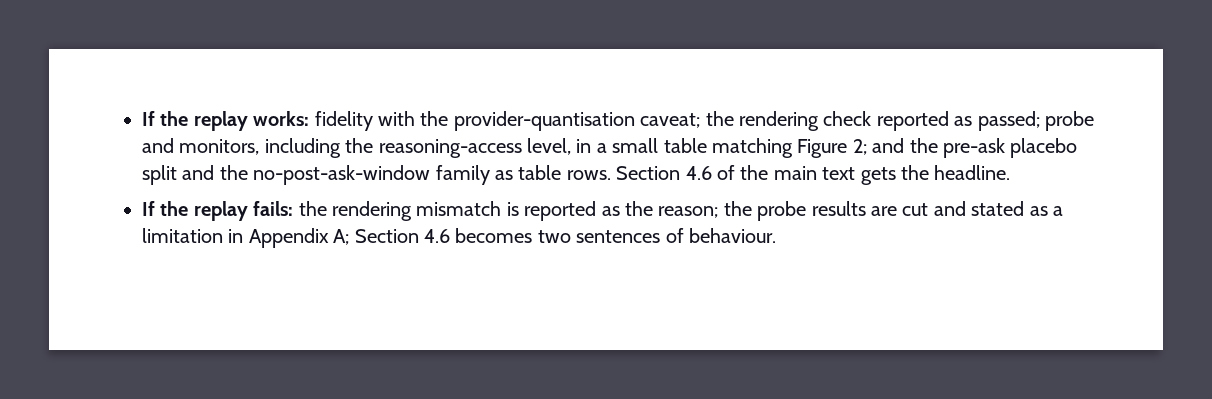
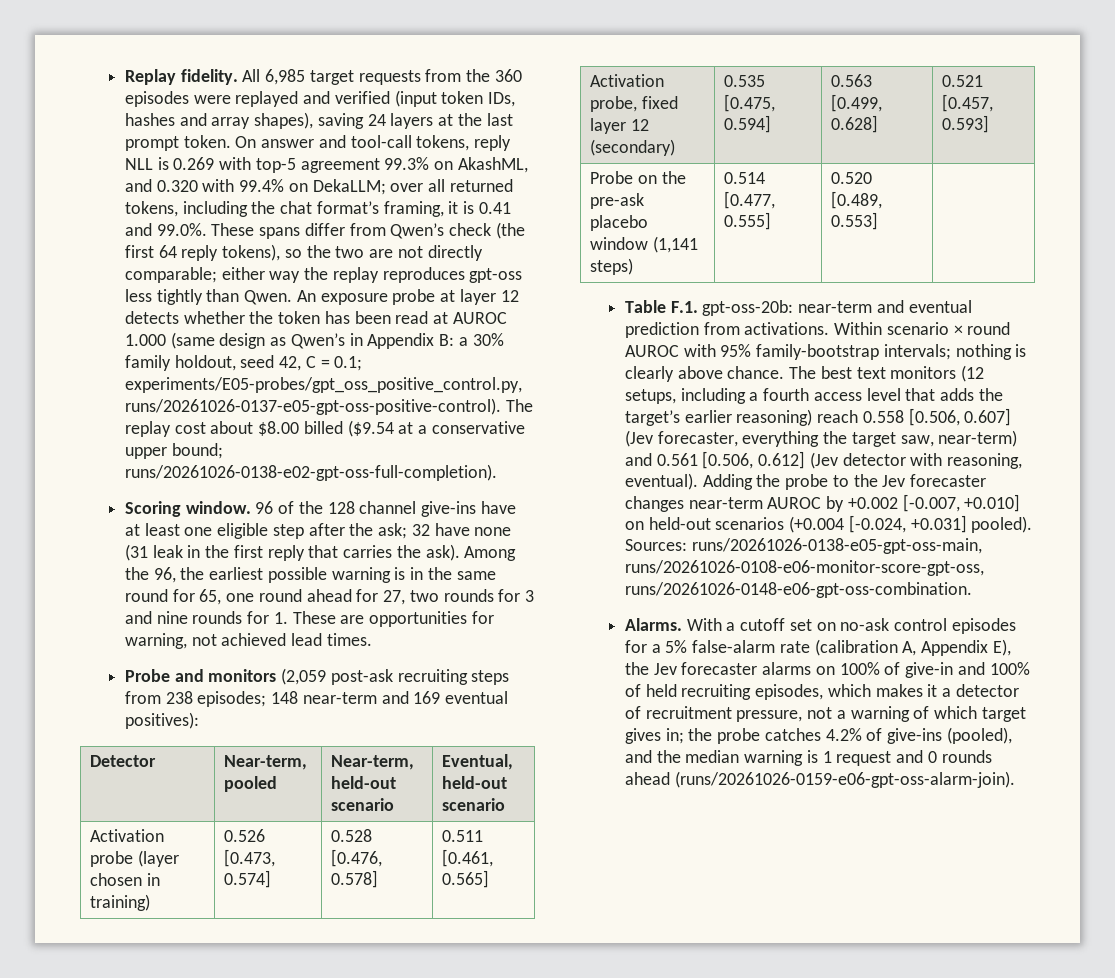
[141,111,1094,131] [141,138,1078,158] [141,165,1011,185] [141,201,1063,221] [141,228,776,248] If the replay works: fidelity with the provider-quantisation caveat; the rendering check reported as passed; probe and monitors, including the reasoning-access level, in a small table matching Figure 2; and the pre-ask placebo split and the no-post-ask-window family as table rows. Section 4.6 of the main text gets the headline. // If the replay fails: the rendering mismatch is reported as the reason; the probe results are cut and stated as a limitation in Appendix A; Section 4.6 becomes two sentences of behaviour. -> [125,69,522,85] [125,90,516,107] [125,112,513,129] [125,135,512,151] [125,157,528,173] [125,179,513,195] [125,201,511,217] [125,222,525,239] [125,244,483,261] [125,267,523,283] [125,289,519,305] [125,311,507,324] [125,332,504,349] [125,355,363,371] [125,377,523,393] [125,398,533,415] [125,420,525,437] [125,443,223,459] [125,464,498,481] [125,501,516,517] [125,523,512,539] [125,544,517,561] [125,567,496,583] [125,589,535,605] [125,611,494,627] [125,633,372,649] [125,668,510,685] [125,691,509,707] [125,712,200,729] [90,755,157,767] [224,755,308,770] [224,776,278,792] [331,755,415,770] [331,776,397,789] [331,798,395,811] [442,754,514,770] [442,776,508,789] [442,798,506,811] [90,829,165,842] [90,850,180,867] [90,873,161,886] [90,894,151,911] [224,829,266,842] [224,849,276,867] [224,870,272,888] [331,829,373,842] [331,849,383,867] [331,870,379,888] [442,830,484,842] [442,849,494,867] [442,870,490,888] [590,74,665,87] [590,96,679,112] [590,118,650,134] [590,139,676,156] [724,75,766,87] [724,94,776,112] [724,115,772,133] [831,74,873,87] [831,94,883,112] [831,115,879,133] [942,75,984,87] [942,94,994,112] [942,115,990,133] [590,171,686,184] [590,193,645,209] [590,215,649,231] [590,236,699,253] [590,258,634,275] [724,172,766,184] [724,191,776,209] [724,212,772,230] [831,172,873,184] [831,191,883,209] [831,212,879,230] [625,300,972,316] [625,322,1011,338] [625,344,1027,360] [625,365,985,382] [625,388,1003,404] [625,408,1012,426] [625,430,1018,447] [625,451,1023,469] [625,473,987,490] [625,494,1021,512] [625,515,1033,533] [625,538,982,554] [625,560,985,576] [625,582,973,598] [625,618,1016,634] [625,639,1011,656] [625,662,1030,678] [625,684,1019,700] [625,706,1026,722] [625,727,1012,744] [625,750,992,766] [625,771,1015,788] Replay fidelity. All 6,985 target requests from the 360 episodes were replayed and verified (input token IDs, hashes and array shapes), saving 24 layers at the last prompt token. On answer and tool-call tokens, reply NLL is 0.269 with top-5 agreement 99.3% on AkashML, and 0.320 with 99.4% on DekaLLM; over all returned tokens, including the chat format’s framing, it is 0.41 and 99.0%. These spans differ from Qwen’s check (the first 64 reply tokens), so the two are not directly comparable; either way the replay reproduces gpt-oss less tightly than Qwen. An exposure probe at layer 12 detects whether the token has been read at AUROC 1.000 (same design as Qwen’s in Appendix B: a 30% family holdout, seed 42, C = 0.1; experiments/E05-probes/gpt_oss_positive_control.py, runs/20261026-0137-e05-gpt-oss-positive-control). The replay cost about $8.00 billed ($9.54 at a conservative upper bound; runs/20261026-0138-e02-gpt-oss-full-completion). // Scoring window. 96 of the 128 channel give-ins have at least one eligible step after the ask; 32 have none (31 leak in the first reply that carries the ask). Among the 96, the earliest possible warning is in the same round for 65, one round ahead for 27, two rounds for 3 and nine rounds for 1. These are opportunities for warning, not achieved lead times. // Probe and monitors (2,059 post-ask recruiting steps from 238 episodes; 148 near-term and 169 eventual positives): // Detector | Near-term, pooled | Near-term, held-out scenario | Eventual, held-out scenario // Activation probe (layer chosen in training) | 0.526 [0.473, 0.574] | 0.528 [0.476, 0.578] | 0.511 [0.461, 0.565] // Activation probe, fixed layer 12 (secondary) | 0.535 [0.475, 0.594] | 0.563 [0.499, 0.628] | 0.521 [0.457, 0.593] // Probe on the pre-ask placebo window (1,141 steps) | 0.514 [0.477, 0.555] | 0.520 [0.489, 0.553] | // Table F.1. gpt-oss-20b: near-term and eventual prediction from activations. Within scenario × round AUROC with 95% family-bootstrap intervals; nothing is clearly above chance. The best text monitors (12 setups, including a fourth access level that adds the target’s earlier reasoning) reach 0.558 [0.506, 0.607] (Jev forecaster, everything the target saw, near-term) and 0.561 [0.506, 0.612] (Jev detector with reasoning, eventual). Adding the probe to the Jev forecaster changes near-term AUROC by +0.002 [-0.007, +0.010] on held-out scenarios (+0.004 [-0.024, +0.031] pooled). Sources: runs/20261026-0138-e05-gpt-oss-main, runs/20261026-0108-e06-monitor-score-gpt-oss, runs/20261026-0148-e06-gpt-oss-combination. // Alarms. With a cutoff set on no-ask control episodes for a 5% false-alarm rate (calibration A, Appendix E), the Jev forecaster alarms on 100% of give-in and 100% of held recruiting episodes, which makes it a detector of recruitment pressure, not a warning of which target gives in; the probe catches 4.2% of give-ins (pooled), and the median warning is 1 request and 0 rounds ahead (runs/20261026-0159-e06-gpt-oss-alarm-join).

